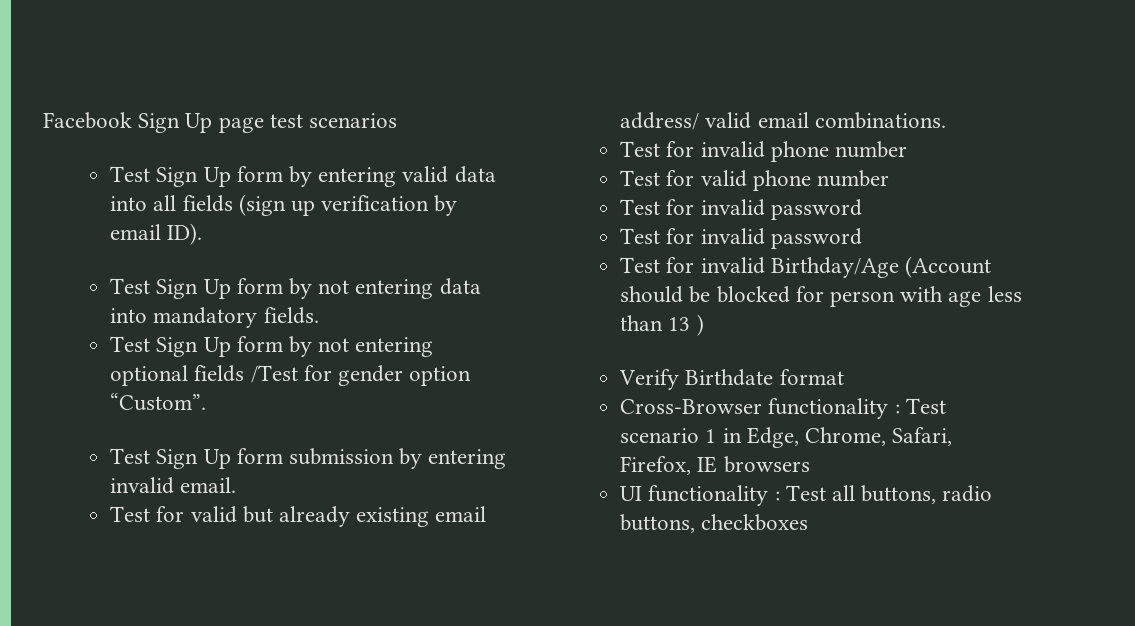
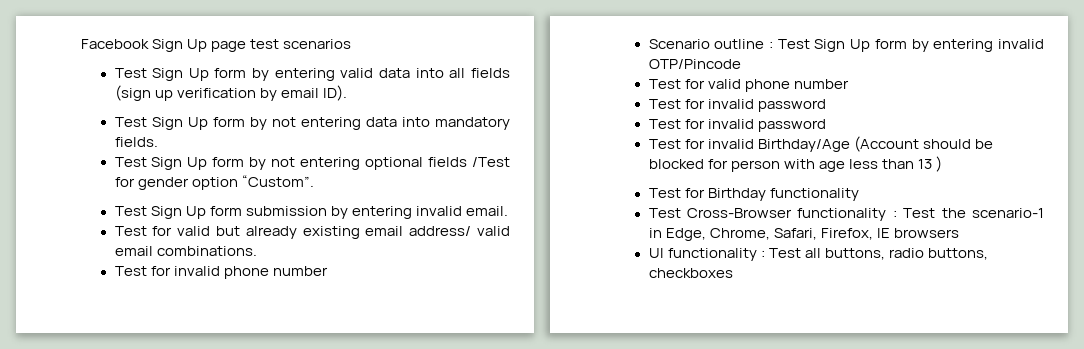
(908, 149) none -> [648,39,1044,52] [648,59,741,69] // Scenario outline : Test Sign Up form by entering invalid OTP/Pincode
[619,369,844,390] Verify Birthdate format // -> [648,188,859,201] [648,208,681,218] Test for Birthday functionality // Test
[620,428,717,443] scenario 1 -> [941,208,1044,218] the scenario-1

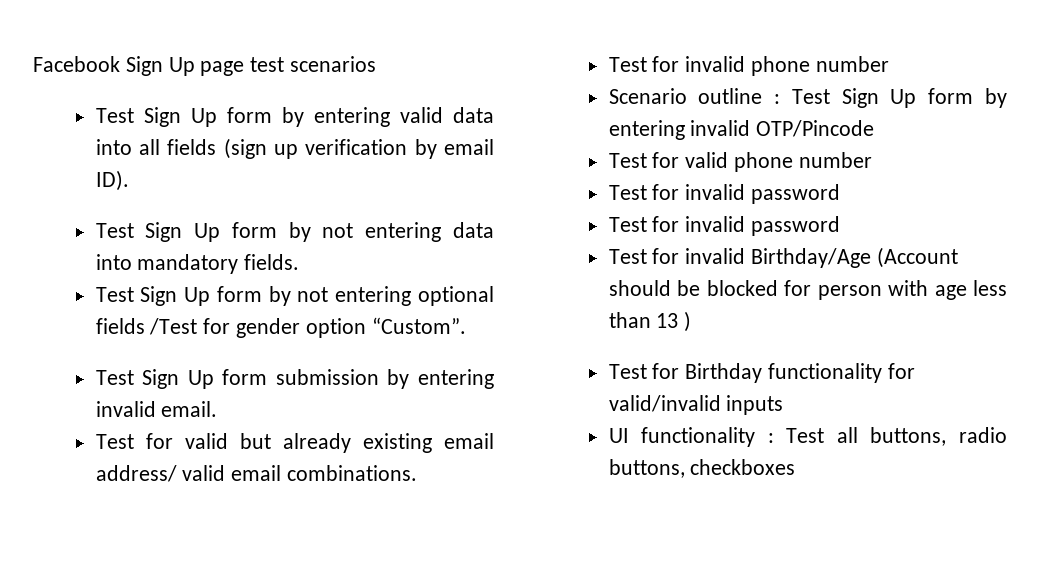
[648,208,1044,221] [648,228,959,241] // Test Cross-Browser functionality : Test the scenario-1 in Edge, Chrome, Safari, Firefox, IE browsers -> [887,363,915,379] [608,395,784,415] for valid/invalid inputs

